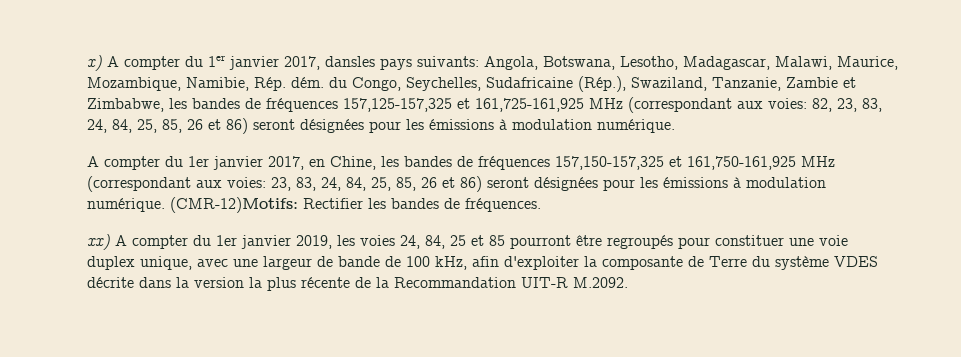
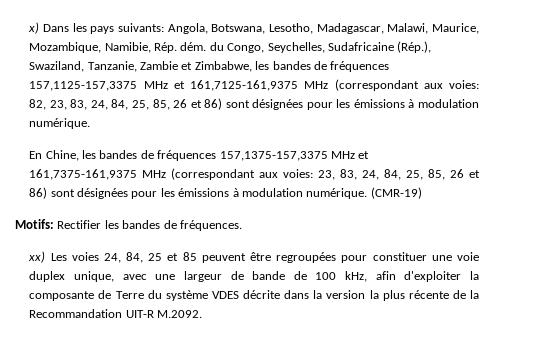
[107,55,376,70] A compter du 1er janvier 2017, dansles -> [42,23,87,32] Dans les
[343,98,585,112] 157,125-157,325 et 161,725-161,925 -> [29,80,299,91] 157,1125-157,3375 MHz et 161,7125-161,9375
[253,119,296,130] seront -> [225,100,250,108] sont
[87,156,326,170] A compter du 1er janvier 2017, en -> [29,151,43,159] En
[555,156,797,170] 157,150-157,325 et 161,750-161,925 -> [219,151,370,161] [29,169,138,180] 157,1375-157,3375 MHz et 161,7375-161,9375
[487,177,827,191] [87,197,299,213] seront désignées pour les émissions à modulation numérique. (CMR-12)Motifs: -> [50,187,422,199] [15,219,54,229] sont désignées pour les émissions à modulation numérique. (CMR-19) // Motifs:
[115,235,356,249] A compter du 1er janvier 2019, les -> [50,253,67,261] Les
[510,235,674,249] pourront être regroupés -> [201,252,337,263] peuvent être regroupées

